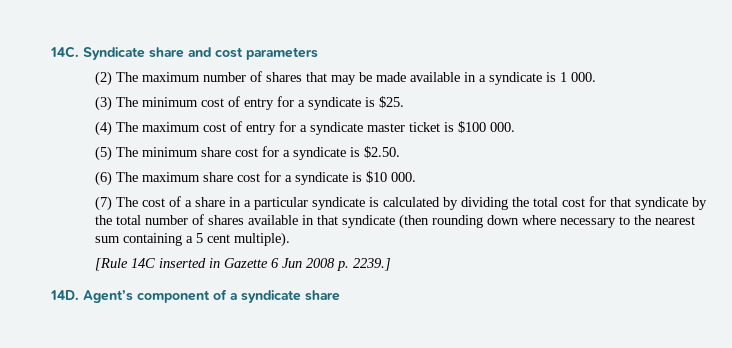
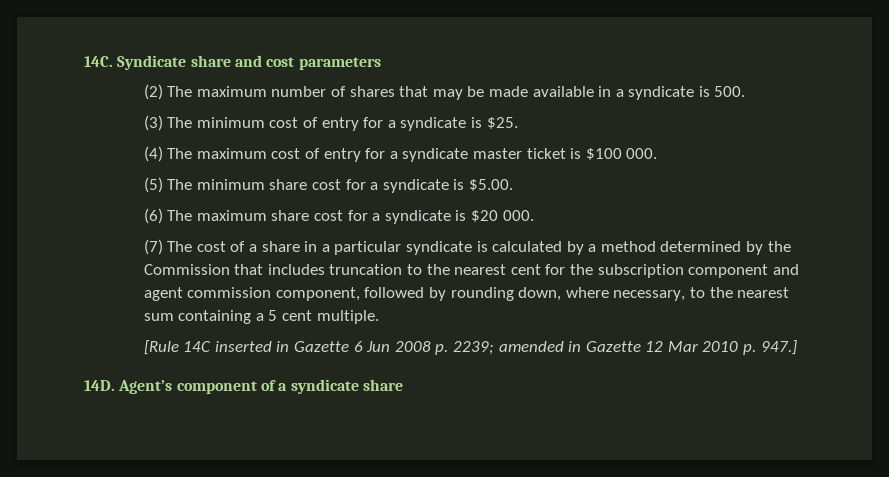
[559,72,596,82] 1 000. -> [714,86,746,97] 500.
[363,146,400,158] $2.50. -> [468,179,513,191] $5.00.
[365,171,387,183] $10 -> [470,210,498,222] $20
[460,196,707,210] [94,214,616,229] dividing the total cost for that syndicate by the total number of shares available in that syndicate (then rounding down where necessary -> [588,241,791,255] [143,264,799,278] [143,287,686,301] a method determined by the Commission that includes truncation to the nearest cent for the subscription component and agent commission component, followed by rounding down, where necessary,
[233,232,290,247] multiple). -> [316,310,379,324] multiple.
[352,258,391,271] 2239.] -> [452,340,797,355] 2239; amended in Gazette 12 Mar 2010 p. 947.]

